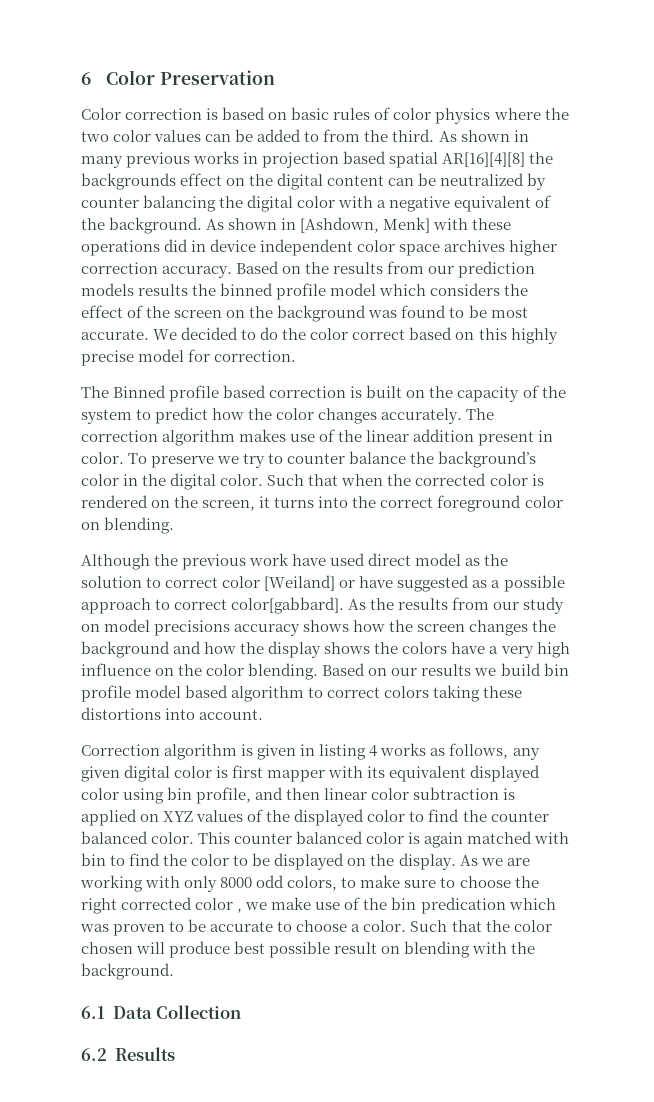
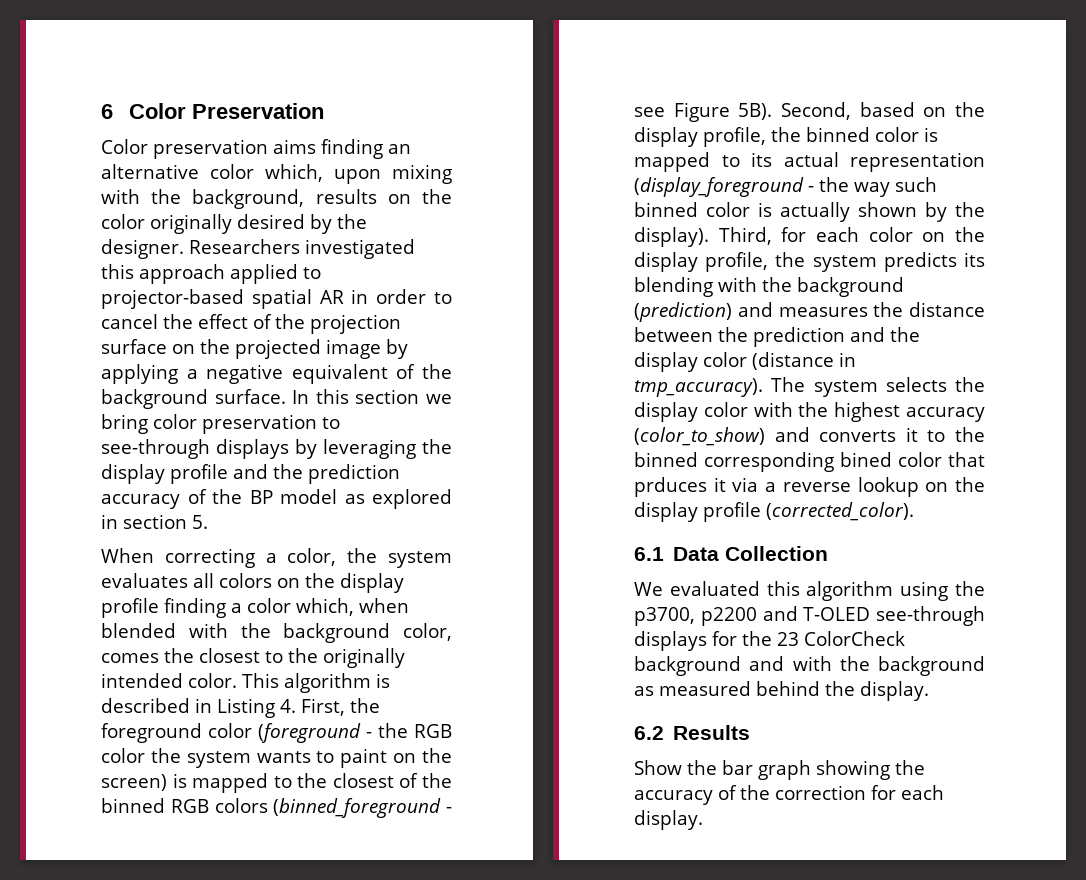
[125,107,569,124] [81,129,529,142] [81,151,554,168] [81,173,547,190] [81,195,374,212] correction is based on basic rules of color physics where the two color values can be added to from the third. As shown in many previous works in projection based spatial AR[16][4][8] the backgrounds effect on the digital content can be neutralized by counter balancing the digital color with -> [153,139,411,159] [101,164,452,184] [101,189,452,209] [101,214,367,234] [101,239,415,259] [101,264,321,284] [101,289,453,309] [101,314,401,334] [101,339,408,359] [101,364,178,384] preservation aims finding an alternative color which, upon mixing with the background, results on the color originally desired by the designer. Researchers investigated this approach applied to projector-based spatial AR in order to cancel the effect of the projection surface on the projected image by applying
[109,217,512,234] [81,239,558,256] [81,261,536,278] [81,283,529,300] [81,305,528,322] [81,327,558,344] [81,349,297,366] [81,385,566,402] [81,407,495,424] [81,429,554,446] [81,451,537,468] [81,473,544,490] [81,495,563,512] [81,517,175,534] [81,553,509,570] [81,575,565,592] [81,597,565,614] [81,619,557,636] [81,641,570,658] [81,663,569,680] [81,685,523,702] [81,707,264,720] [81,743,540,760] [81,765,541,782] [81,787,516,804] [81,809,549,826] [81,831,570,848] [81,853,530,870] [80,875,539,892] [81,897,556,914] [80,919,552,936] [81,941,536,958] [81,963,174,980] [81,1005,241,1019] [81,1047,175,1061] background. As shown in [Ashdown, Menk] with these operations did in device independent color space archives higher correction accuracy. Based on the results from our prediction models results the binned profile model which considers the effect of the screen on the background was found to be most accurate. We decided to do the color correct based on this highly precise model for correction. // The Binned profile based correction is built on the capacity of the system to predict how the color changes accurately. The correction algorithm makes use of the linear addition present in color. To preserve we try to counter balance the background’s color in the digital color. Such that when the corrected color is rendered on the screen, it turns into the correct foreground color on blending. // Although the previous work have used direct model as the solution to correct color [Weiland] or have suggested as a possible approach to correct color[gabbard]. As the results from our study on model precisions accuracy shows how the screen changes the background and how the display shows the colors have a very high influence on the color blending. Based on our results we build bin profile model based algorithm to correct colors taking these distortions into account. // Correction algorithm is given in listing 4 works as follows, any given digital color is first mapper with its equivalent displayed color using bin profile, and then linear color subtraction is applied on XYZ values of the displayed color to find the counter balanced color. This counter balanced color is again matched with bin to find the color to be displayed on the display. As we are working with only 8000 odd colors, to make sure to choose the right corrected color , we make use of the bin predication which was proven to be accurate to choose a color. Such that the color chosen will produce best possible result on blending with the background. // 6.1 Data Collection // 6.2 Results -> [101,389,452,409] [101,414,340,434] [101,439,452,459] [101,464,400,484] [101,489,452,509] [101,514,208,529] [101,548,453,568] [101,573,404,593] [101,598,409,618] [101,623,452,643] [101,648,405,668] [101,673,390,693] [101,698,380,718] [101,723,452,743] [101,748,452,768] [101,773,452,793] [101,798,452,818] [634,102,985,122] [634,127,938,147] [634,152,985,172] [634,177,937,197] [634,202,985,222] [634,227,985,247] [634,252,985,272] [634,277,904,297] [634,302,985,322] [634,327,920,347] [634,352,856,372] [634,377,985,397] [634,402,985,422] [634,427,985,446] [634,452,985,472] [634,477,985,497] [634,502,914,522] [634,546,829,561] [634,581,985,601] [634,606,985,626] [634,631,905,651] [634,656,985,676] [634,681,929,701] [634,725,751,740] [634,760,925,780] [634,785,944,805] [634,810,703,830] background surface. In this section we bring color preservation to see-through displays by leveraging the display profile and the prediction accuracy of the BP model as explored in section 5. // When correcting a color, the system evaluates all colors on the display profile finding a color which, when blended with the background color, comes the closest to the originally intended color. This algorithm is described in Listing 4. First, the foreground color (foreground - the RGB color the system wants to paint on the screen) is mapped to the closest of the binned RGB colors (binned_foreground - see Figure 5B). Second, based on the display profile, the binned color is mapped to its actual representation (display_foreground - the way such binned color is actually shown by the display). Third, for each color on the display profile, the system predicts its blending with the background (prediction) and measures the distance between the prediction and the display color (distance in tmp_accuracy). The system selects the display color with the highest accuracy (color_to_show) and converts it to the binned corresponding bined color that prduces it via a reverse lookup on the display profile (corrected_color). // 6.1 Data Collection // We evaluated this algorithm using the p3700, p2200 and T-OLED see-through displays for the 23 ColorCheck background and with the background as measured behind the display. // 6.2 Results // Show the bar graph showing the accuracy of the correction for each display.

